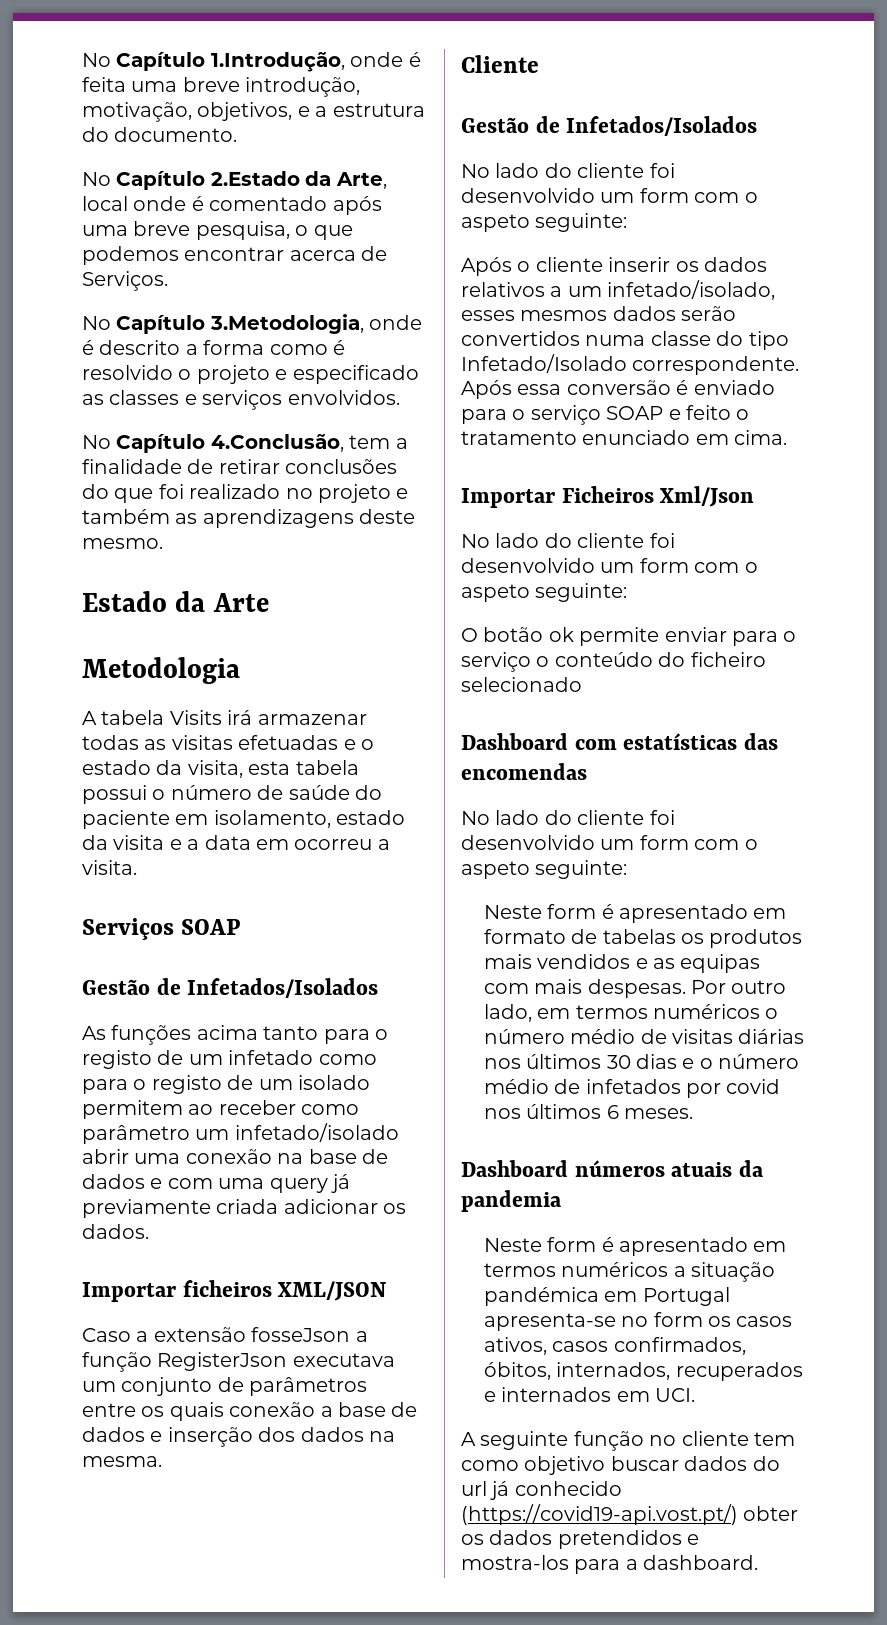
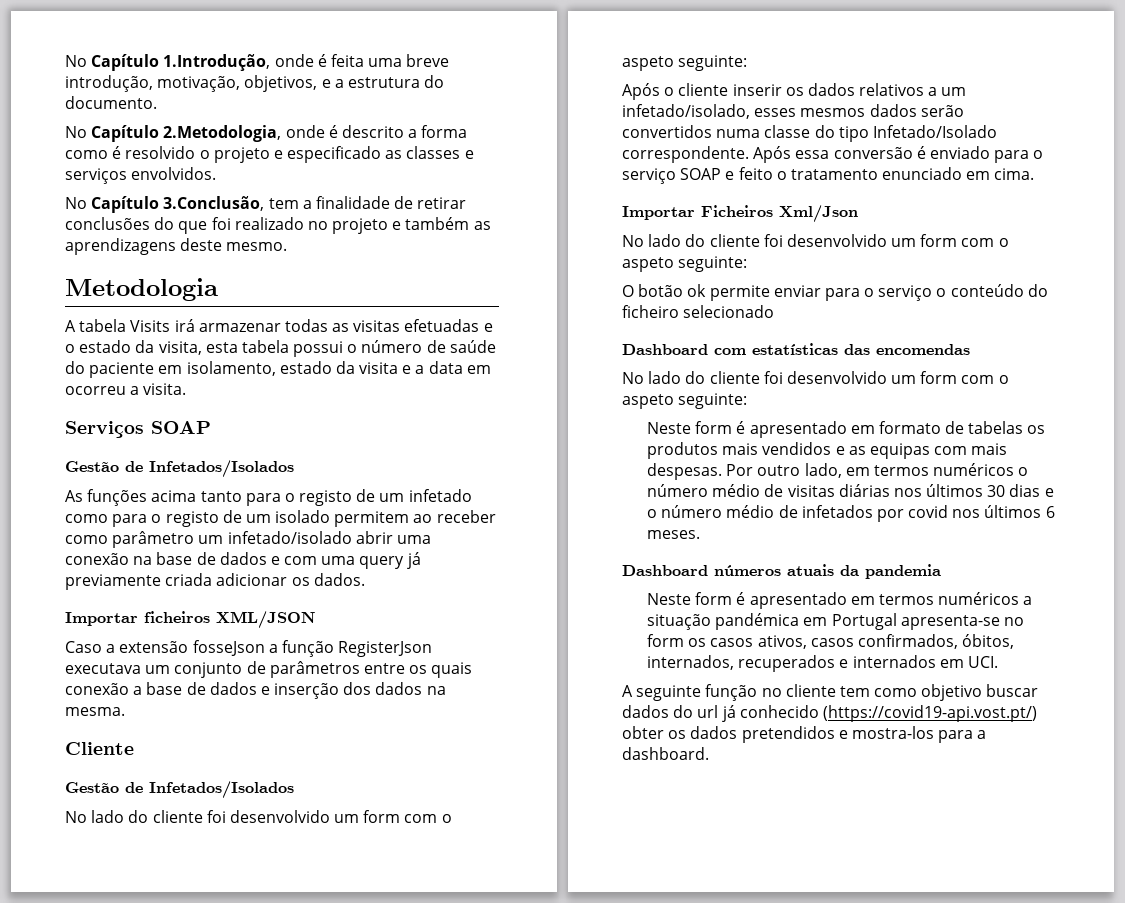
[210,171,387,189] [82,196,382,215] [82,221,353,240] [82,246,388,265] [82,271,168,291] [82,314,364,334] 2.Estado da Arte, local onde é comentado após uma breve pesquisa, o que podemos encontrar acerca de Serviços. // No Capítulo 3.Metodologia, -> [163,125,282,142] 2.Metodologia,
[210,434,344,452] 4.Conclusão, -> [163,196,265,211] 3.Conclusão,
[82,591,269,612] // Estado da Arte -> (288, 246) none

